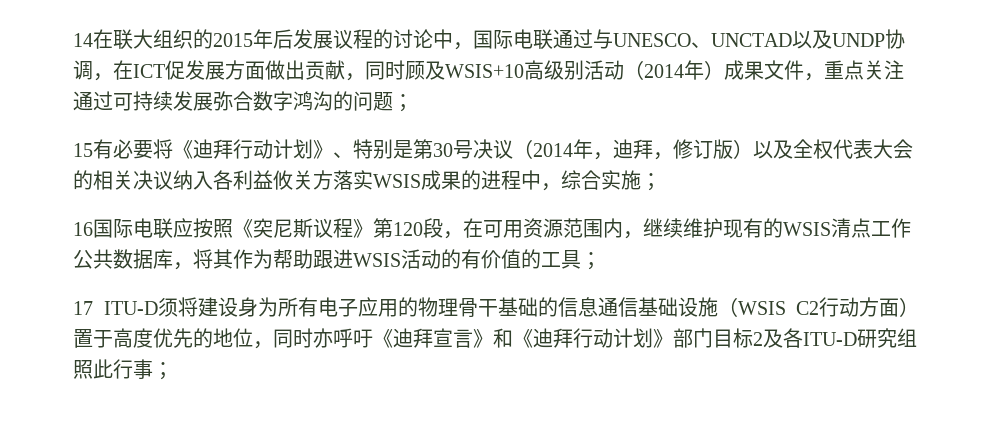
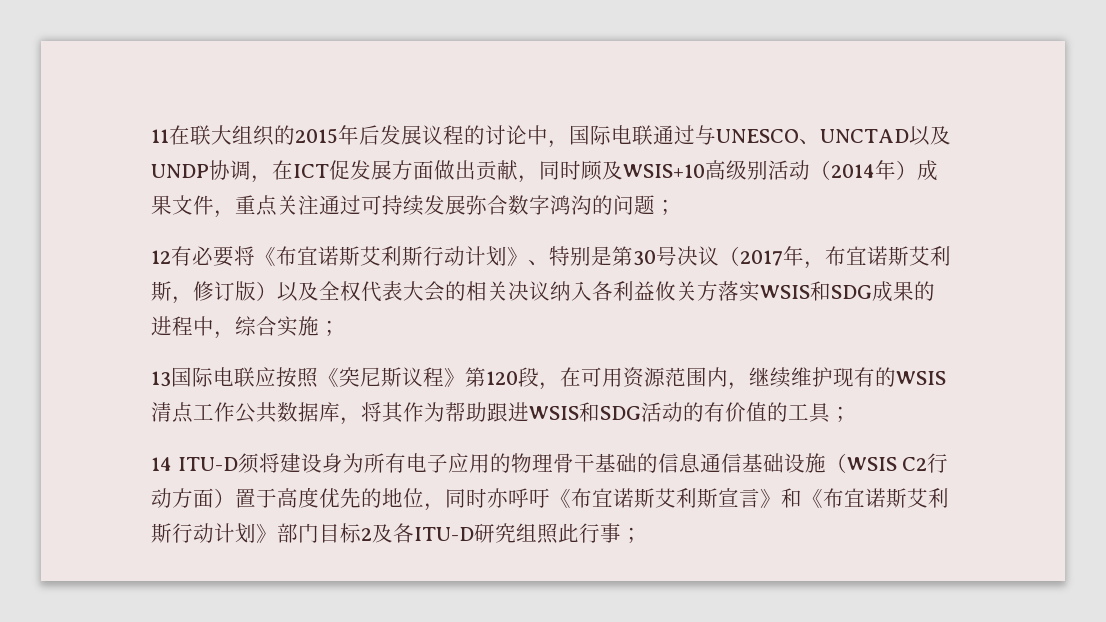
[73,33,93,47] 14 -> [151,129,169,143] 11
[73,143,93,157] 15 -> [151,250,171,264] 12
[193,139,233,159] 迪拜 -> [276,246,423,266] 布宜诺斯艾利斯
[533,139,653,160] 2014年，迪拜 -> [740,246,951,269] [151,281,172,301] 2017年，布宜诺斯艾利斯
(421, 181) none -> [810,281,872,301] 和SDG
[73,222,93,236] 16 -> [151,371,171,387] 13
(401, 260) none -> [579,402,641,422] 和SDG
[73,301,93,315] 17 -> [151,457,172,471] 14
[393,328,573,348] 迪拜宣言》和《迪拜 -> [571,488,949,508] [151,523,172,543] 布宜诺斯艾利斯宣言》和《布宜诺斯艾利斯

